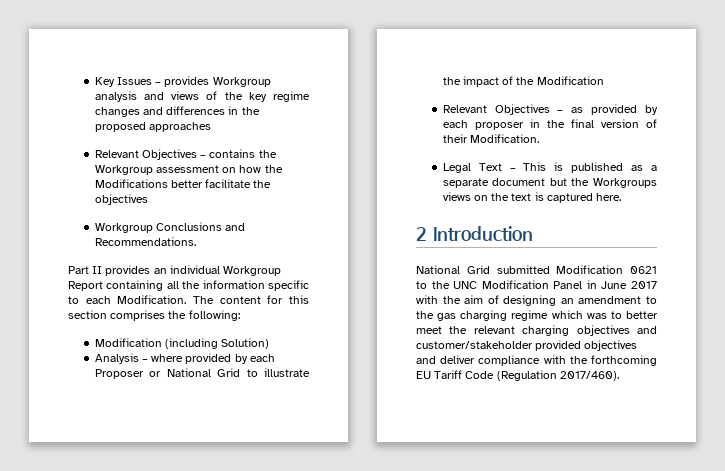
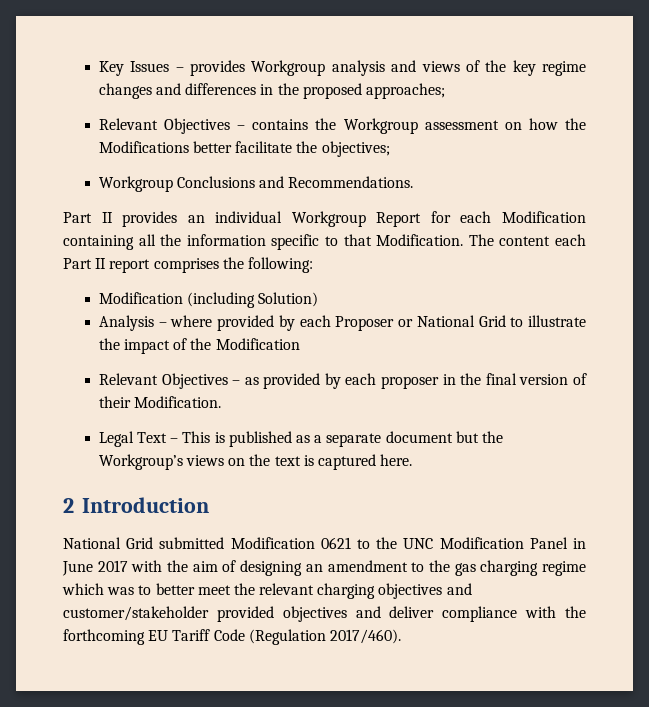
[149,122,212,132] approaches -> [366,83,446,99] approaches;
[94,194,148,205] objectives -> [321,141,390,157] objectives;
(103, 286) none -> [430,211,586,223] for each Modification
[85,296,111,304] each -> [343,234,372,246] that
[267,295,309,304] [68,310,107,319] for this section -> [555,234,587,246] [63,258,151,273] each Part II report
[593,178,657,188] Workgroups -> [98,454,183,470] Workgroup’s

